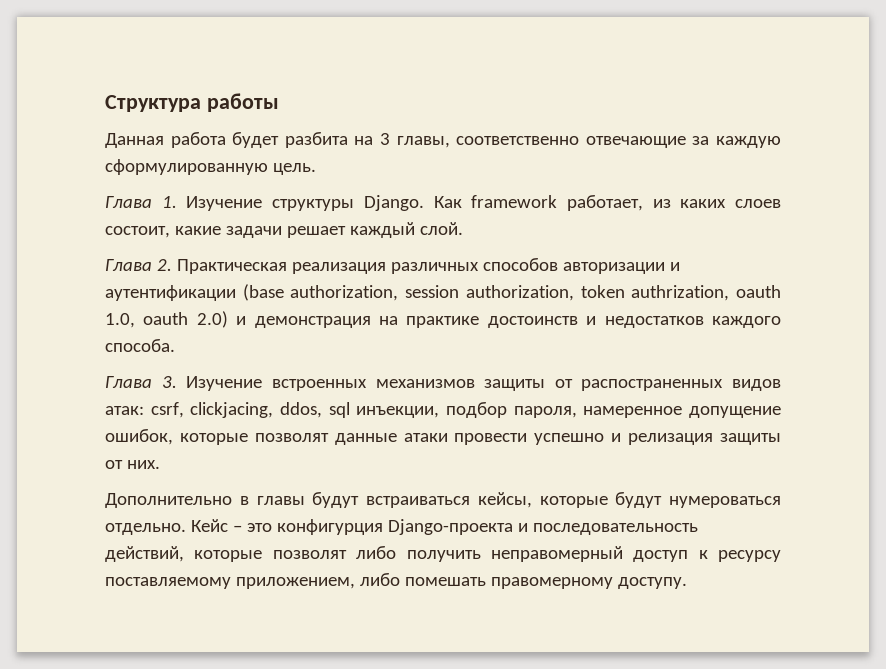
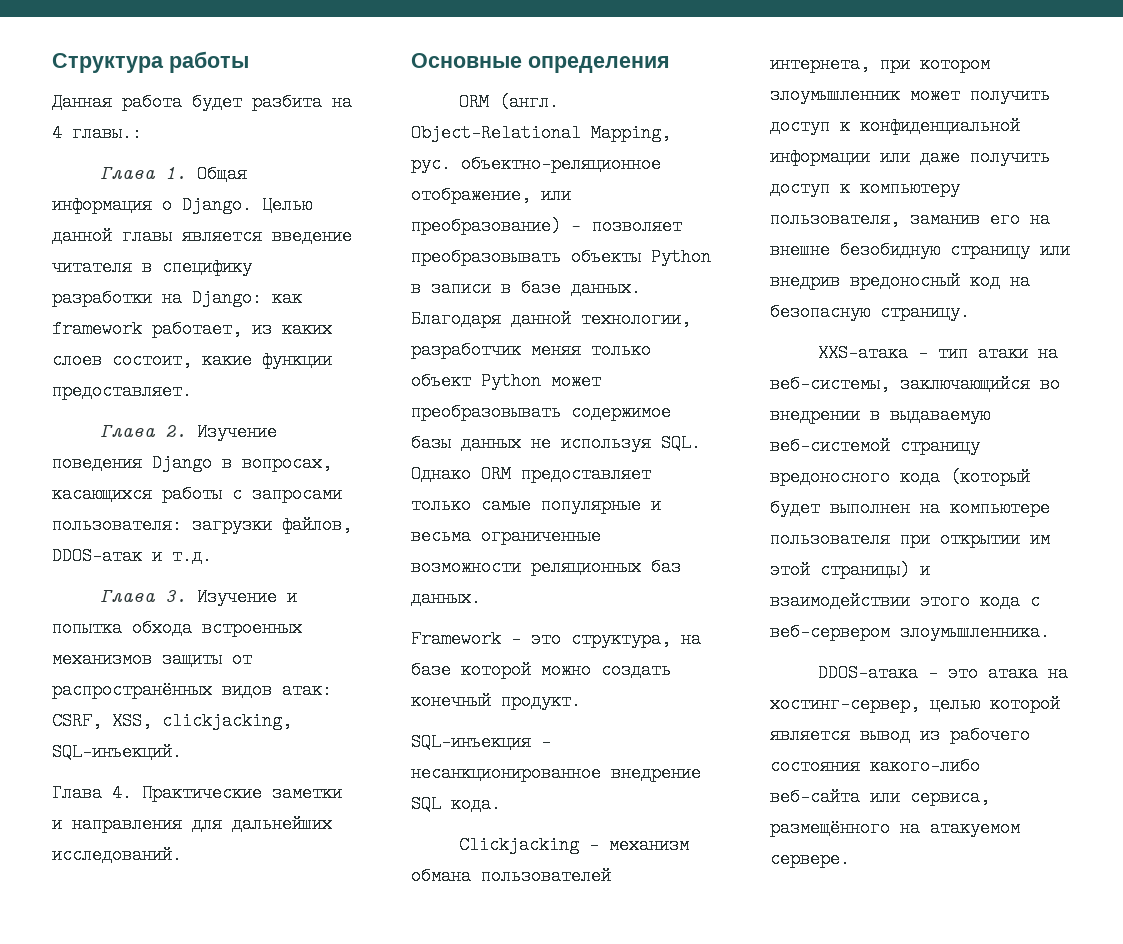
[380,133,782,148] [105,159,316,175] [105,195,462,211] 3 главы, соответственно отвечающие за каждую сформулированную цель. // Глава 1. Изучение структуры Django. Как -> [52,124,142,142] [99,166,247,183] [52,196,312,214] [52,228,352,245] [52,259,252,276] [52,289,302,307] 4 главы.: // Глава 1. Общая информация о Django. Целью данной главы является введение читателя в специфику разработки на Django: как
[225,222,463,238] [105,258,680,274] [105,284,781,301] [105,311,781,328] [105,339,175,352] задачи решает каждый слой. // Глава 2. Практическая реализация различных способов авторизации и аутентификации (base authorization, session authorization, token authrization, oauth 1.0, oauth 2.0) и демонстрация на практике достоинств и недостатков каждого способа. -> [262,352,332,369] [52,382,192,400] [99,424,277,441] [52,454,332,472] [52,486,342,503] [52,516,352,534] [52,547,212,565] функции предоставляет. // Глава 2. Изучение поведения Django в вопросах, касающихся работы с запросами пользователя: загрузки файлов, DDOS-атак и т.д.
(263, 383) none -> [286,589,297,606] [52,620,192,637] и попытка обхода
[581,379,724,391] распостраненных -> [52,682,212,699] распространённых
[150,402,781,418] [105,429,781,445] [105,460,160,469] [105,492,781,508] [105,519,698,535] [105,546,781,562] [105,573,687,589] csrf, clickjacing, ddos, sql инъекции, подбор пароля, намеренное допущение ошибок, которые позволят данные атаки провести успешно и релизация защиты от них. // Дополнительно в главы будут встраиваться кейсы, которые будут нумероваться отдельно. Кейс – это конфигурция Django-проекта и последовательность действий, которые позволят либо получить неправомерный доступ к ресурсу поставляемому приложением, либо помешать правомерному доступу. -> [52,712,292,730] [52,743,182,761] [52,784,342,802] [52,816,332,833] [52,846,182,864] [411,53,670,73] [458,93,559,111] [411,124,671,142] [411,155,661,173] [411,186,571,204] [411,217,682,235] [411,248,711,266] [411,279,641,297] [411,310,691,328] [411,342,651,359] [411,372,601,390] [411,404,671,421] [411,434,701,452] [411,465,651,483] [411,497,661,514] [411,528,601,545] [411,559,681,576] [411,589,481,607] [411,630,701,648] [411,662,671,679] [411,692,581,710] [411,733,551,751] [411,765,701,782] [411,795,501,813] [458,836,689,854] [411,868,611,885] [770,55,990,73] [770,87,1050,104] [770,118,1020,135] [770,149,1050,166] [770,180,960,197] [770,210,1050,228] [770,242,1070,259] [770,273,1030,290] [770,303,970,321] [817,344,1058,362] [770,375,1060,393] [770,407,990,424] [770,437,980,455] [770,468,1030,486] [770,500,1050,517] [770,531,1050,548] [770,561,930,579] [770,593,1040,610] [770,623,1050,641] [817,664,1068,682] [770,695,1060,713] [770,727,1030,744] [770,757,980,775] [770,788,990,806] [770,820,1020,837] [770,850,850,868] CSRF, XSS, clickjacking, SQL-инъекций. // Глава 4. Практические заметки и направления для дальнейших исследований. // Основные определения // ORM (англ. Object-Relational Mapping, рус. объектно-реляционное отображение, или преобразование) — позволяет преобразовывать объекты Python в записи в базе данных. Благодаря данной технологии, разработчик меняя только объект Python может преобразовывать содержимое базы данных не используя SQL. Однако ORM предоставляет только самые популярные и весьма ограниченные возможности реляционных баз данных. // Framework – это структура, на базе которой можно создать конечный продукт. // SQL-инъекция – несанкционированное внедрение SQL кода. // Clickjacking – механизм обмана пользователей интернета, при котором злоумышленник может получить доступ к конфиденциальной информации или даже получить доступ к компьютеру пользователя, заманив его на внешне безобидную страницу или внедрив вредоносный код на безопасную страницу. // XXS-атака – тип атаки на веб-системы, заключающийся во внедрении в выдаваемую веб-системой страницу вредоносного кода (который будет выполнен на компьютере пользователя при открытии им этой страницы) и взаимодействии этого кода с веб-сервером злоумышленника. // DDOS-атака – это атака на хостинг-сервер, целью которой является вывод из рабочего состояния какого-либо веб-сайта или сервиса, размещённого на атакуемом сервере.

